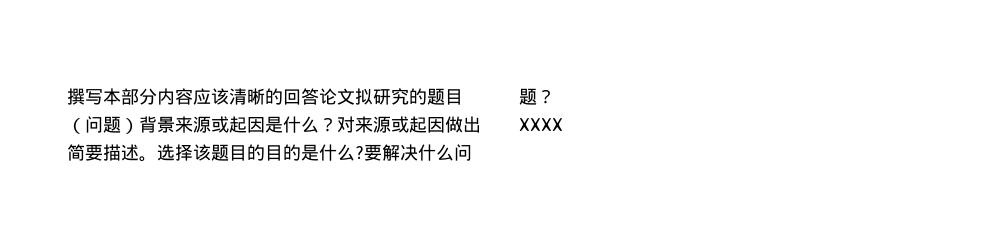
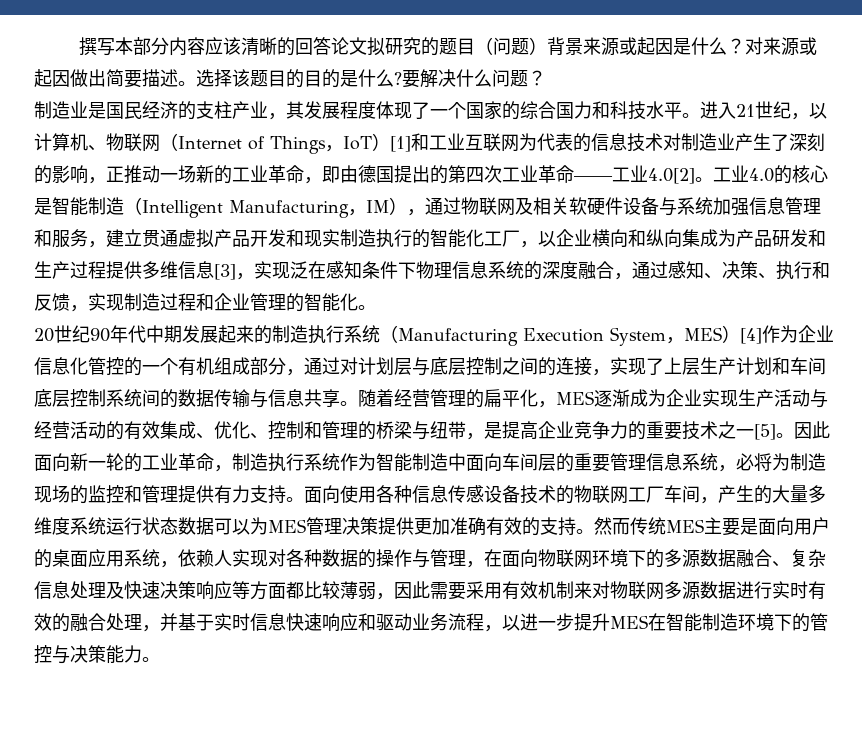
[519,118,563,131] XXXX -> [34,101,827,120] [34,133,825,154] [34,165,828,184] [34,197,821,218] [34,229,826,248] [34,261,830,280] [34,293,376,312] [34,325,834,346] [34,357,826,376] [34,389,828,408] [34,421,830,440] [34,453,826,472] [34,485,826,504] [34,517,830,536] [34,549,826,568] [34,581,826,600] [34,613,828,632] [34,645,160,664] 制造业是国民经济的支柱产业，其发展程度体现了一个国家的综合国力和科技水平。进入21世纪，以计算机、物联网（Internet of Things，IoT）[1]和工业互联网为代表的信息技术对制造业产生了深刻的影响，正推动一场新的工业革命，即由德国提出的第四次工业革命——工业4.0[2]。工业4.0的核心是智能制造（Intelligent Manufacturing，IM），通过物联网及相关软硬件设备与系统加强信息管理和服务，建立贯通虚拟产品开发和现实制造执行的智能化工厂，以企业横向和纵向集成为产品研发和生产过程提供多维信息[3]，实现泛在感知条件下物理信息系统的深度融合，通过感知、决策、执行和反馈，实现制造过程和企业管理的智能化。 // 20世纪90年代中期发展起来的制造执行系统（Manufacturing Execution System，MES）[4]作为企业信息化管控的一个有机组成部分，通过对计划层与底层控制之间的连接，实现了上层生产计划和车间底层控制系统间的数据传输与信息共享。随着经营管理的扁平化，MES逐渐成为企业实现生产活动与经营活动的有效集成、优化、控制和管理的桥梁与纽带，是提高企业竞争力的重要技术之一[5]。因此面向新一轮的工业革命，制造执行系统作为智能制造中面向车间层的重要管理信息系统，必将为制造现场的监控和管理提供有力支持。面向使用各种信息传感设备技术的物联网工厂车间，产生的大量多维度系统运行状态数据可以为MES管理决策提供更加准确有效的支持。然而传统MES主要是面向用户的桌面应用系统，依赖人实现对各种数据的操作与管理，在面向物联网环境下的多源数据融合、复杂信息处理及快速决策响应等方面都比较薄弱，因此需要采用有效机制来对物联网多源数据进行实时有效的融合处理，并基于实时信息快速响应和驱动业务流程，以进一步提升MES在智能制造环境下的管控与决策能力。

